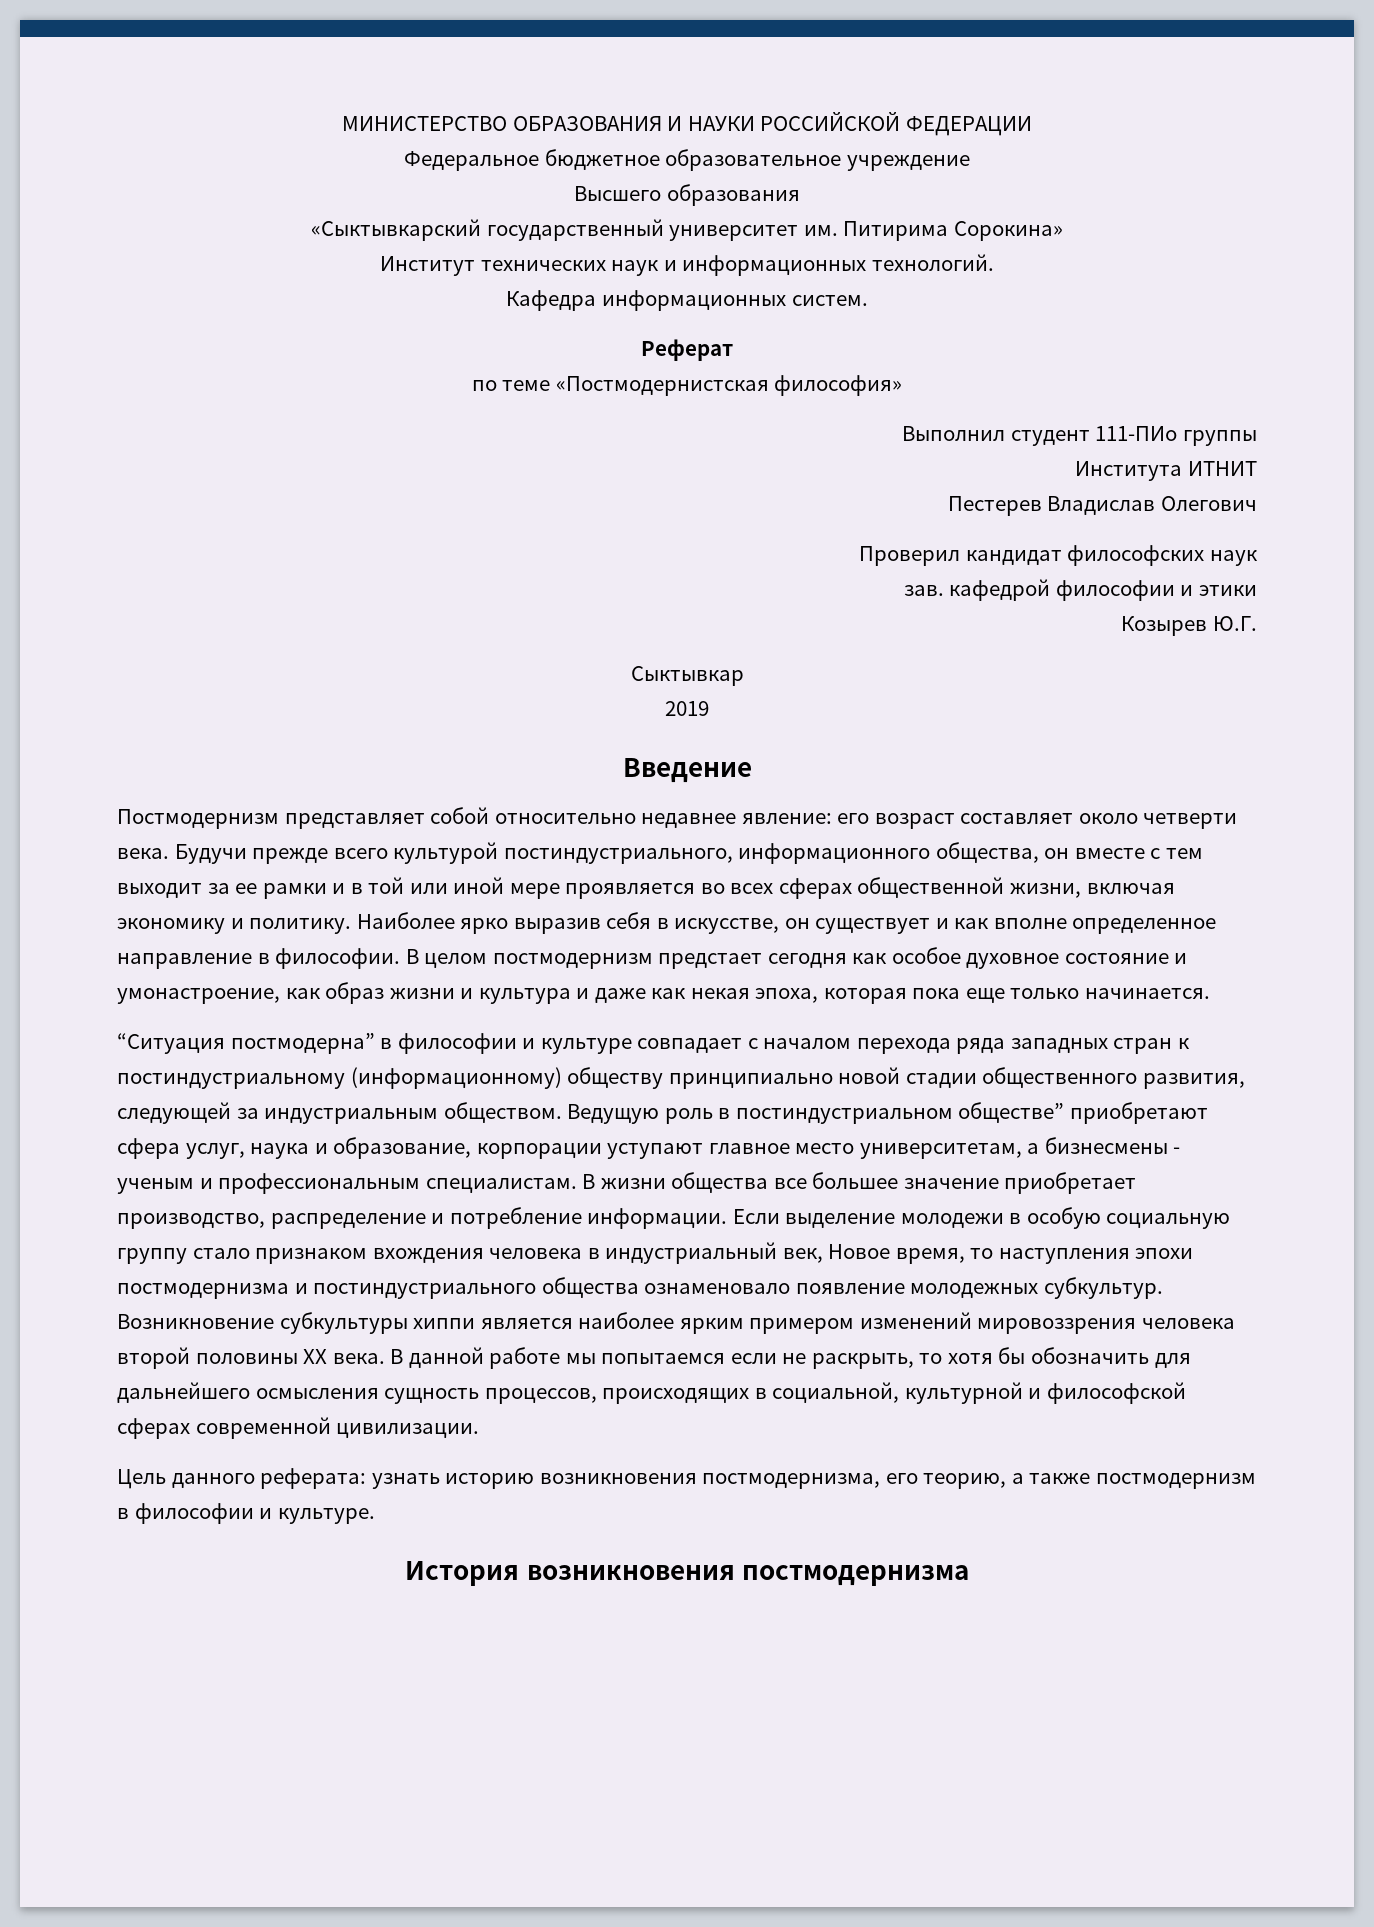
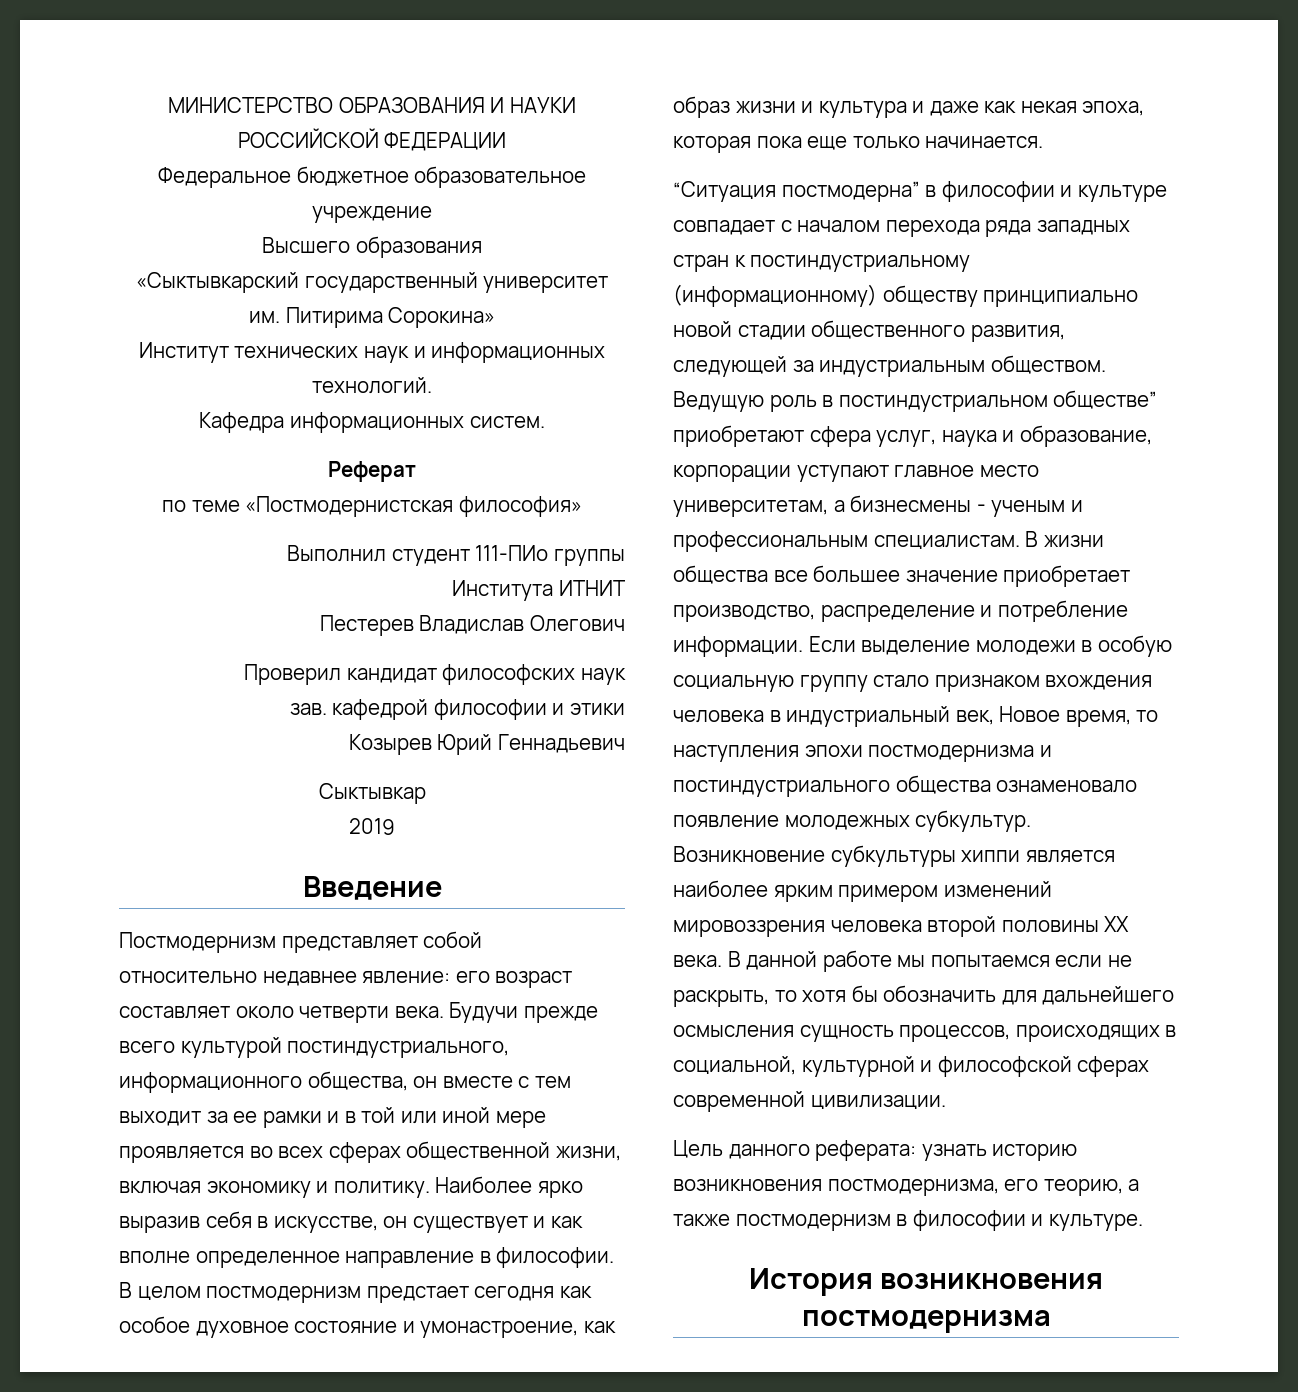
[1213,616,1258,631] Ю.Г. -> [437,734,625,755] Юрий Геннадьевич

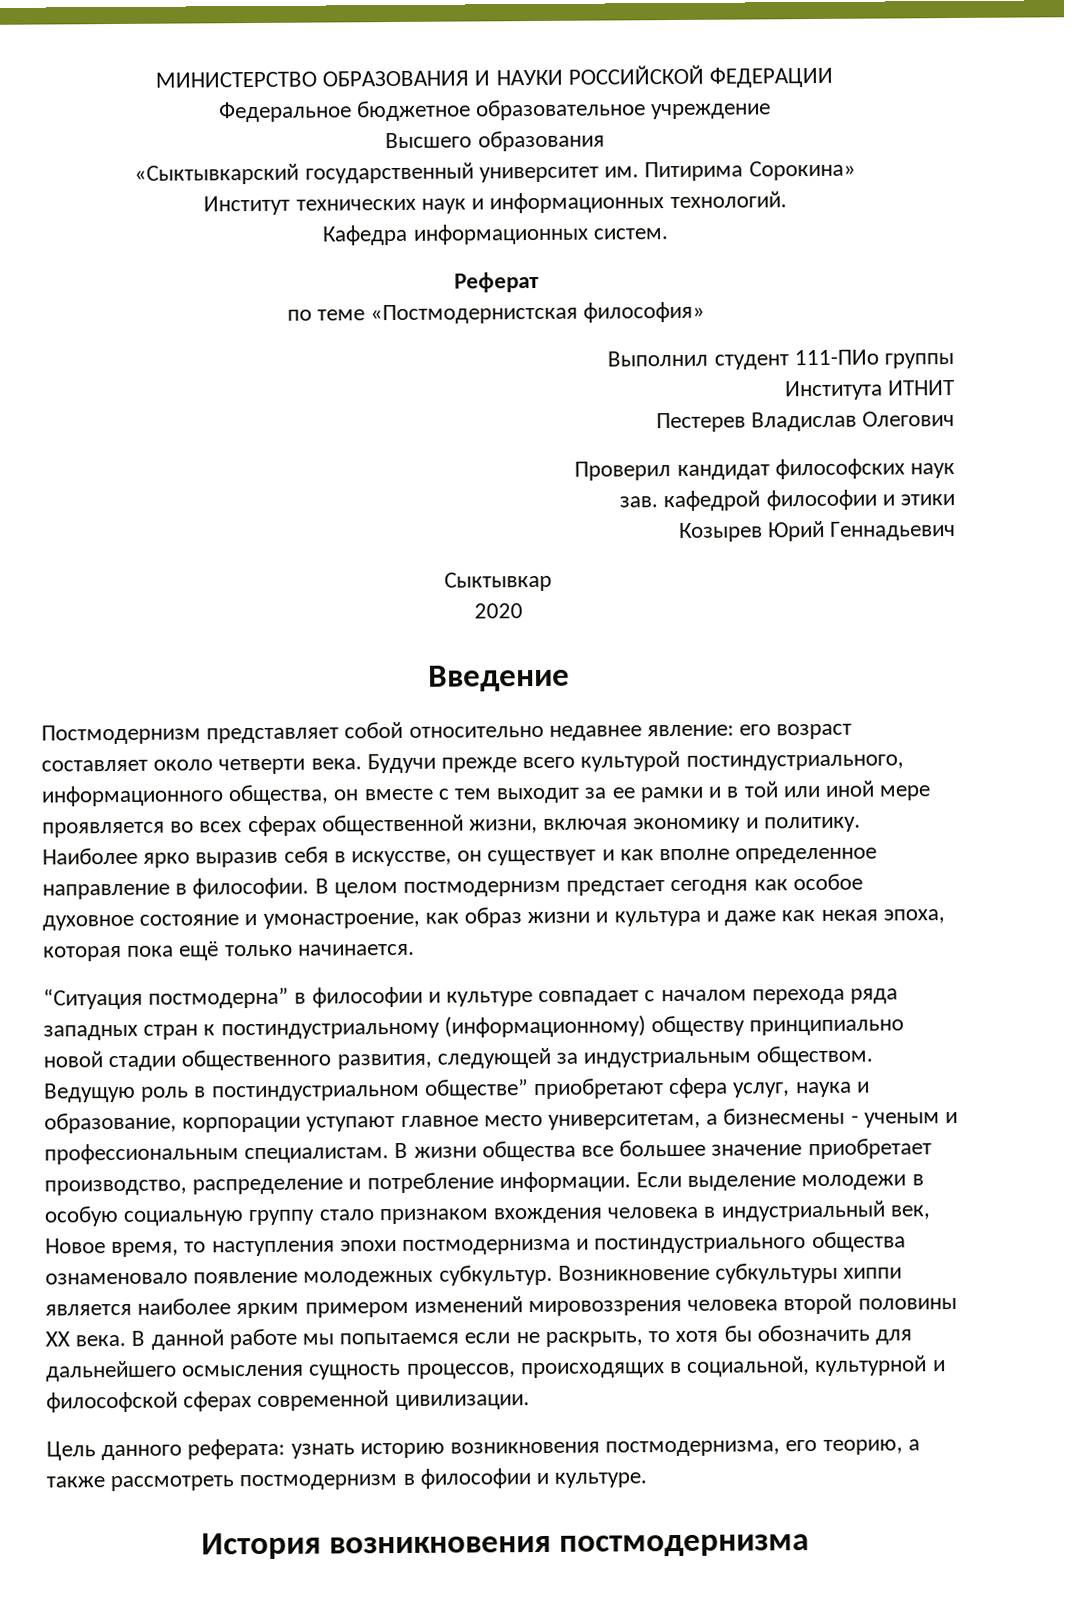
[349,818,395,835] 2019 -> [473,603,523,619] 2020
[807,136,848,150] еще -> [179,941,220,961] ещё
(730, 1220) none -> [110,1475,235,1492] рассмотреть

